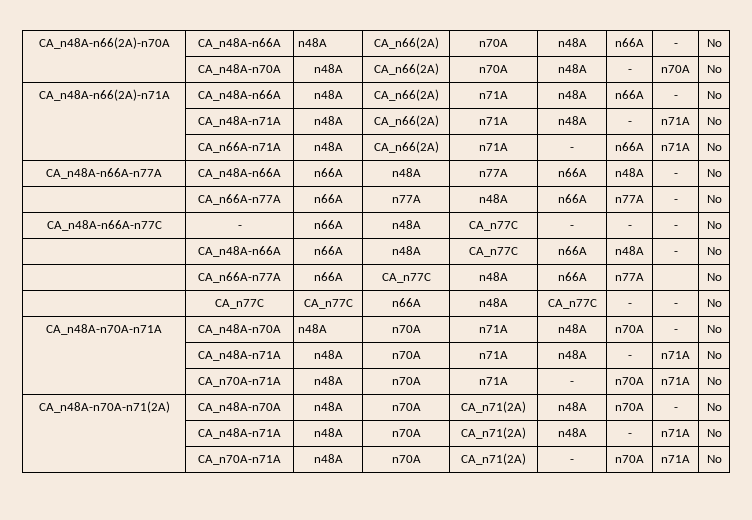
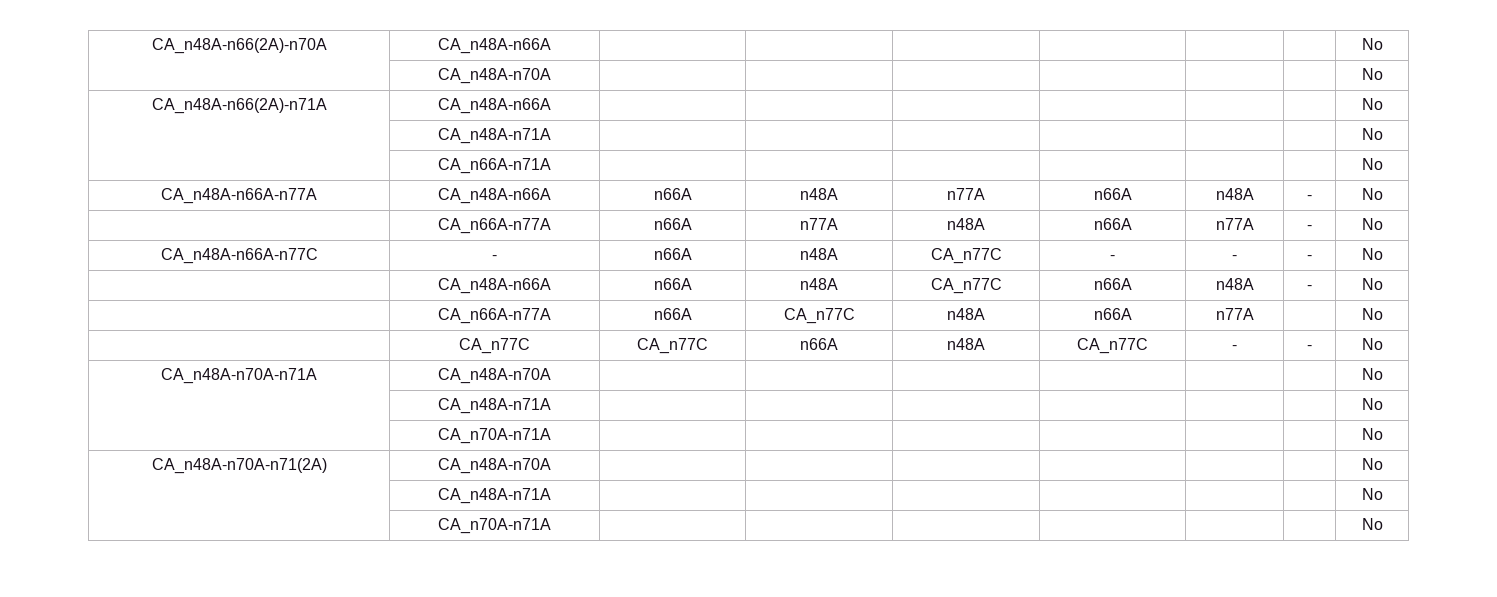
[298,38,328,47] [373,37,439,49] [479,39,508,47] [557,38,587,47] [615,38,644,47] [673,43,678,47] [706,39,722,47] [198,64,281,75] [313,64,343,73] [373,63,439,75] [479,65,508,73] [557,64,587,73] [627,69,632,73] [661,65,690,73] [706,65,722,73] [38,89,170,101] [198,90,281,101] [313,90,343,99] [373,89,439,101] [479,91,508,99] [557,90,587,99] [615,90,644,99] [673,95,678,99] [706,91,722,99] [198,116,281,127] [313,116,343,125] [373,115,439,127] [479,117,508,125] [557,116,587,125] [627,121,632,125] [661,117,690,125] [706,117,722,125] [198,142,281,153] [313,142,343,151] [373,141,439,153] [479,143,508,151] [570,147,574,151] [615,142,644,151] [661,143,690,151] n48A | CA_n66(2A) | n70A | n48A | n66A | - | No // | CA_n48A-n70A | n48A | CA_n66(2A) | n70A | n48A | - | n70A | No // CA_n48A-n66(2A)-n71A | CA_n48A-n66A | n48A | CA_n66(2A) | n71A | n48A | n66A | - | No // | CA_n48A-n71A | n48A | CA_n66(2A) | n71A | n48A | - | n71A | No // | CA_n66A-n71A | n48A | CA_n66(2A) | n71A | - | n66A | n71A -> [1361,38,1383,50] [438,68,551,84] [1361,68,1383,80] [151,98,327,114] [438,98,551,114] [1361,98,1383,110] [438,128,551,144] [1361,128,1383,140] [438,158,551,174] | | | | | | No // | CA_n48A-n70A | | | | | | | No // CA_n48A-n66(2A)-n71A | CA_n48A-n66A | | | | | | | No // | CA_n48A-n71A | | | | | | | No // | CA_n66A-n71A | | | | | |
[298,324,328,333] [391,325,421,333] [479,325,508,333] [557,324,587,333] [615,325,644,333] [673,329,678,333] [706,325,722,333] [198,350,281,361] [313,350,343,359] [391,351,421,359] [479,351,508,359] [557,350,587,359] [627,355,632,359] [661,351,690,359] [706,351,722,359] [198,377,281,387] [313,376,343,385] [391,377,421,385] [479,377,508,385] [570,381,574,385] [615,377,644,385] [661,377,690,385] [706,377,722,385] [38,401,170,413] [198,402,281,413] [313,402,343,411] [391,403,421,411] [461,401,526,413] [557,402,587,411] [615,403,644,411] [673,407,678,411] [706,403,722,411] [198,428,281,439] [313,428,343,437] [391,429,421,437] [461,427,526,439] [557,428,587,437] [627,433,632,437] [661,429,690,437] [706,429,722,437] [198,455,281,465] [313,454,343,463] [391,455,421,463] [461,453,526,465] [570,459,574,463] [615,455,644,463] [661,455,690,463] n48A | n70A | n71A | n48A | n70A | - | No // | CA_n48A-n71A | n48A | n70A | n71A | n48A | - | n71A | No // | CA_n70A-n71A | n48A | n70A | n71A | - | n70A | n71A | No // CA_n48A-n70A-n71(2A) | CA_n48A-n70A | n48A | n70A | CA_n71(2A) | n48A | n70A | - | No // | CA_n48A-n71A | n48A | n70A | CA_n71(2A) | n48A | - | n71A | No // | CA_n70A-n71A | n48A | n70A | CA_n71(2A) | - | n70A | n71A -> [1361,368,1383,380] [438,398,551,414] [1361,398,1383,410] [438,428,551,444] [1361,428,1383,440] [151,458,327,474] [438,458,551,474] [1361,458,1383,470] [438,488,551,504] [1361,488,1383,500] [438,518,551,534] | | | | | | No // | CA_n48A-n71A | | | | | | | No // | CA_n70A-n71A | | | | | | | No // CA_n48A-n70A-n71(2A) | CA_n48A-n70A | | | | | | | No // | CA_n48A-n71A | | | | | | | No // | CA_n70A-n71A | | | | | |

